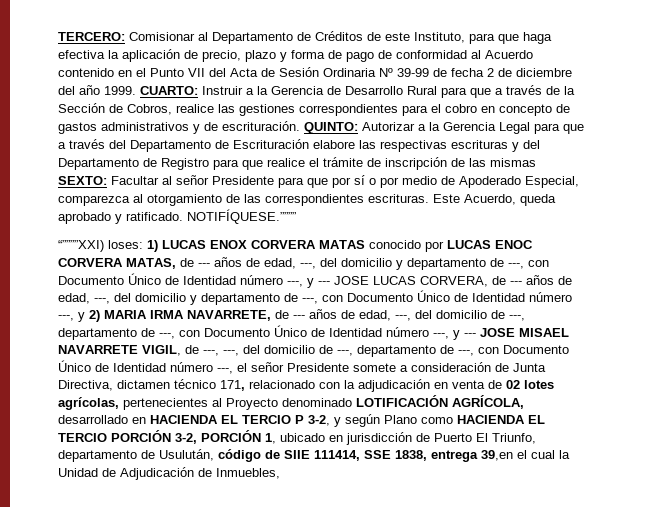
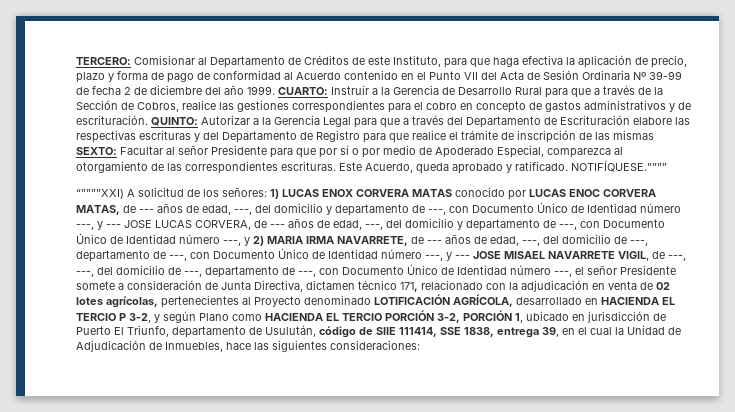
[108,240,143,249] loses: -> [127,187,267,197] A solicitud de los señores:
[481,450,513,461] 39,en -> [542,327,575,337] 39, en
(280, 473) none -> [226,340,420,352] hace las siguientes consideraciones:

